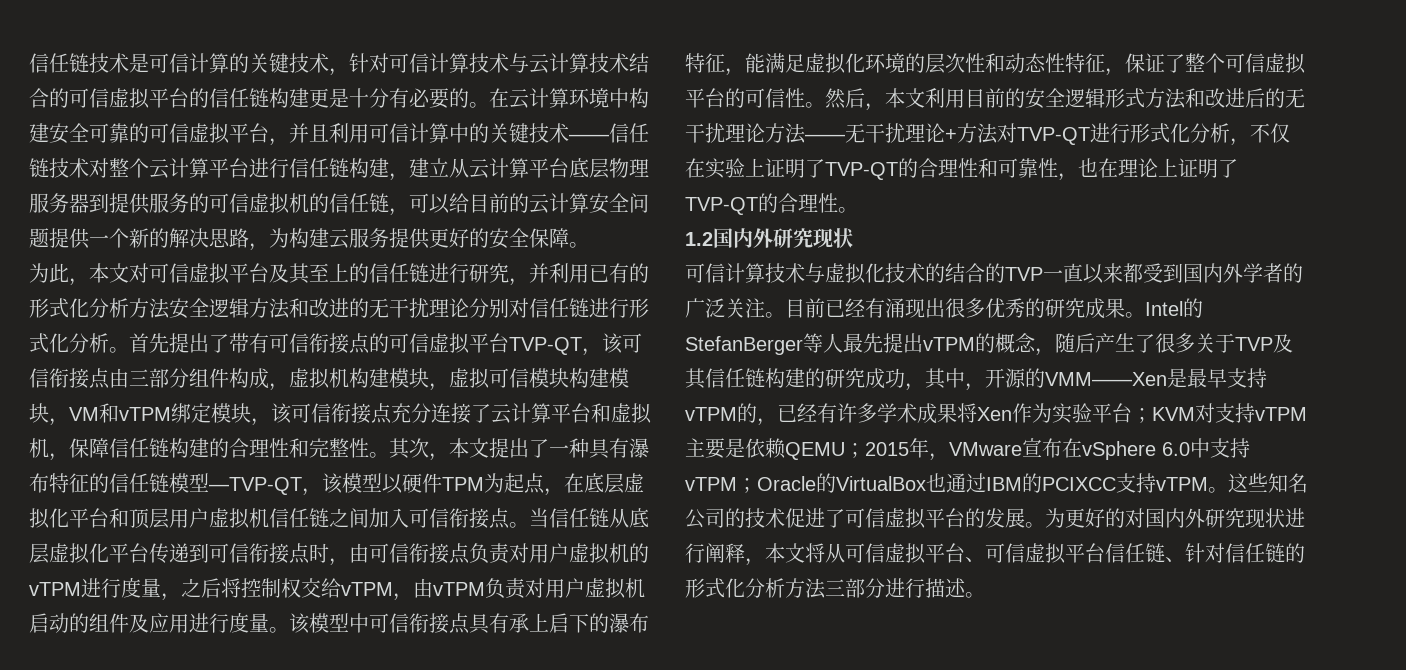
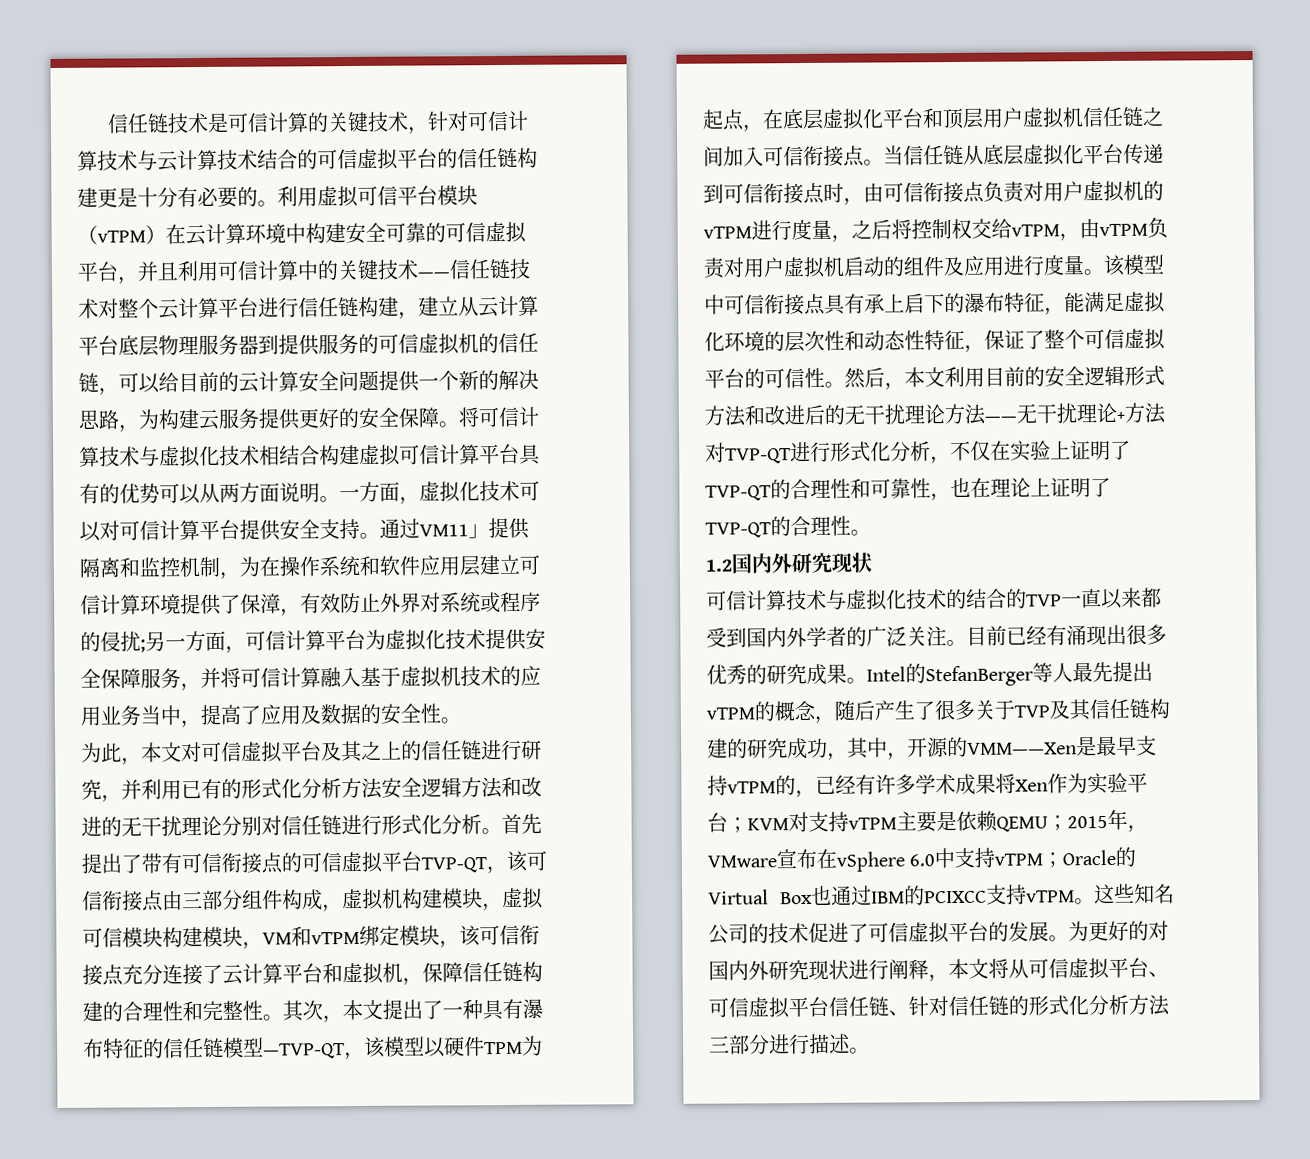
(489, 105) none -> [277,185,478,208] [77,225,166,245] 利用虚拟可信平台模块（vTPM）
(589, 245) none -> [458,406,539,428] [79,443,541,468] [79,480,540,505] [79,517,530,542] [79,554,540,580] [80,591,541,617] [80,628,546,654] [80,665,541,692] [80,703,461,729] 将可信计算技术与虚拟化技术相结合构建虚拟可信计算平台具有的优势可以从两方面说明。一方面，虚拟化技术可以对可信计算平台提供安全支持。通过VM11」提供隔离和监控机制，为在操作系统和软件应用层建立可信计算环境提供了保漳，有效防止外界对系统或程序的侵扰;另一方面，可信计算平台为虚拟化技术提供安全保障服务，并将可信计算融入基于虚拟机技术的应用业务当中，提高了应用及数据的安全性。
[309,263,329,282] 至 -> [361,740,382,760] 之
[836,476,926,491] VirtualBox -> [708,889,813,905] Virtual Box

